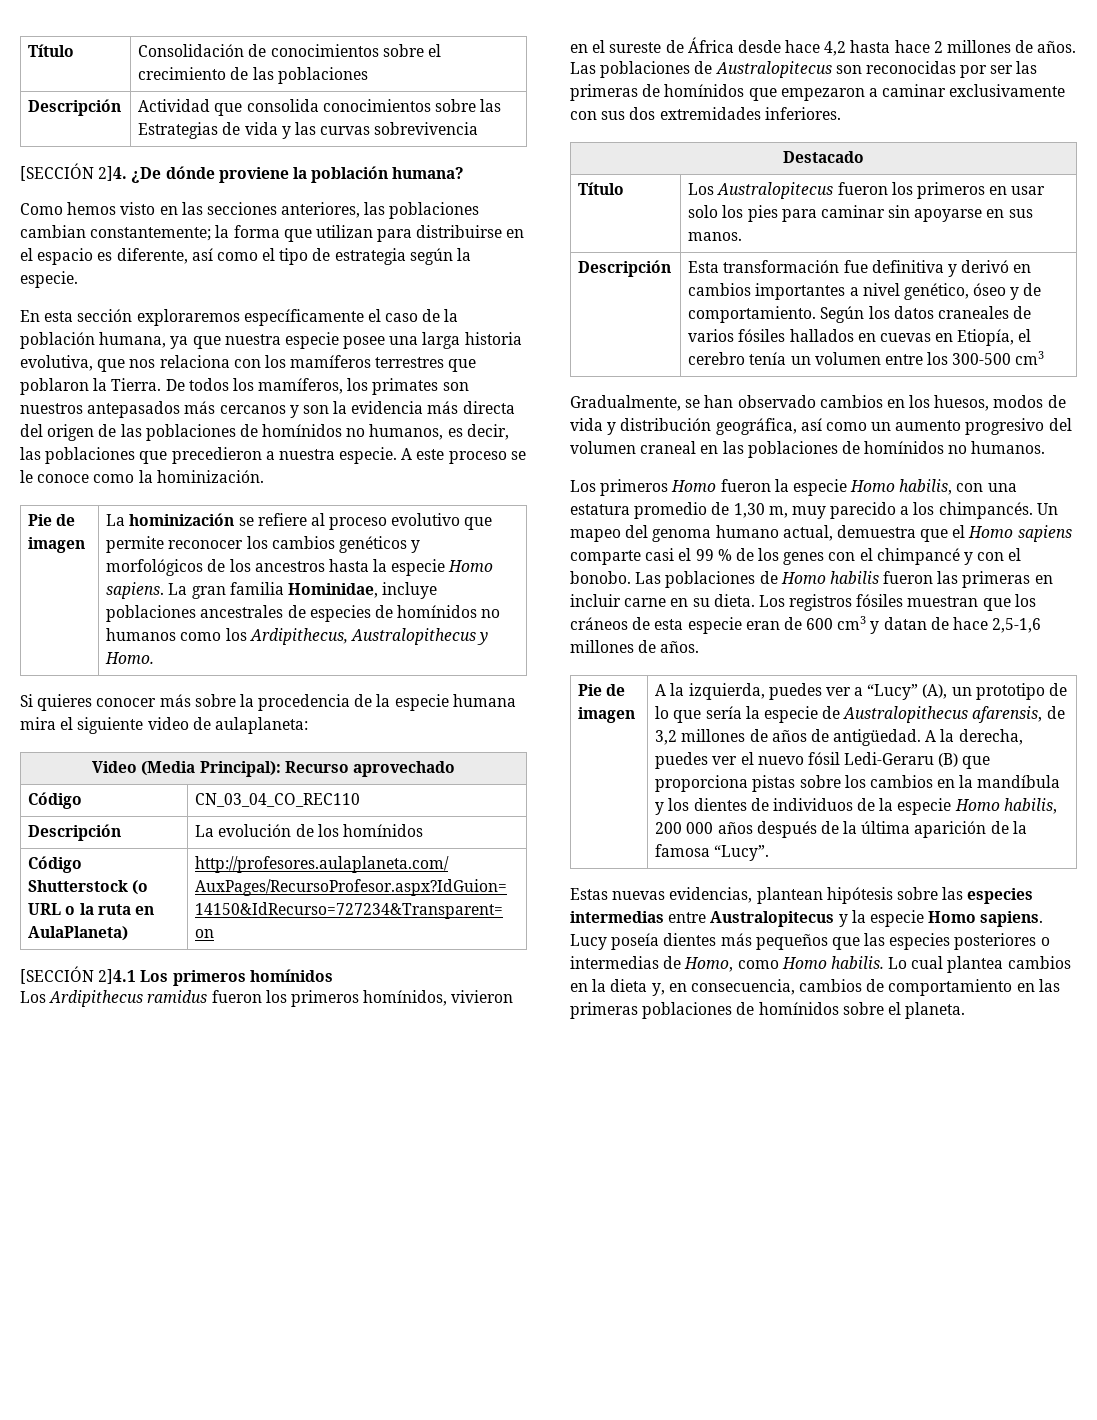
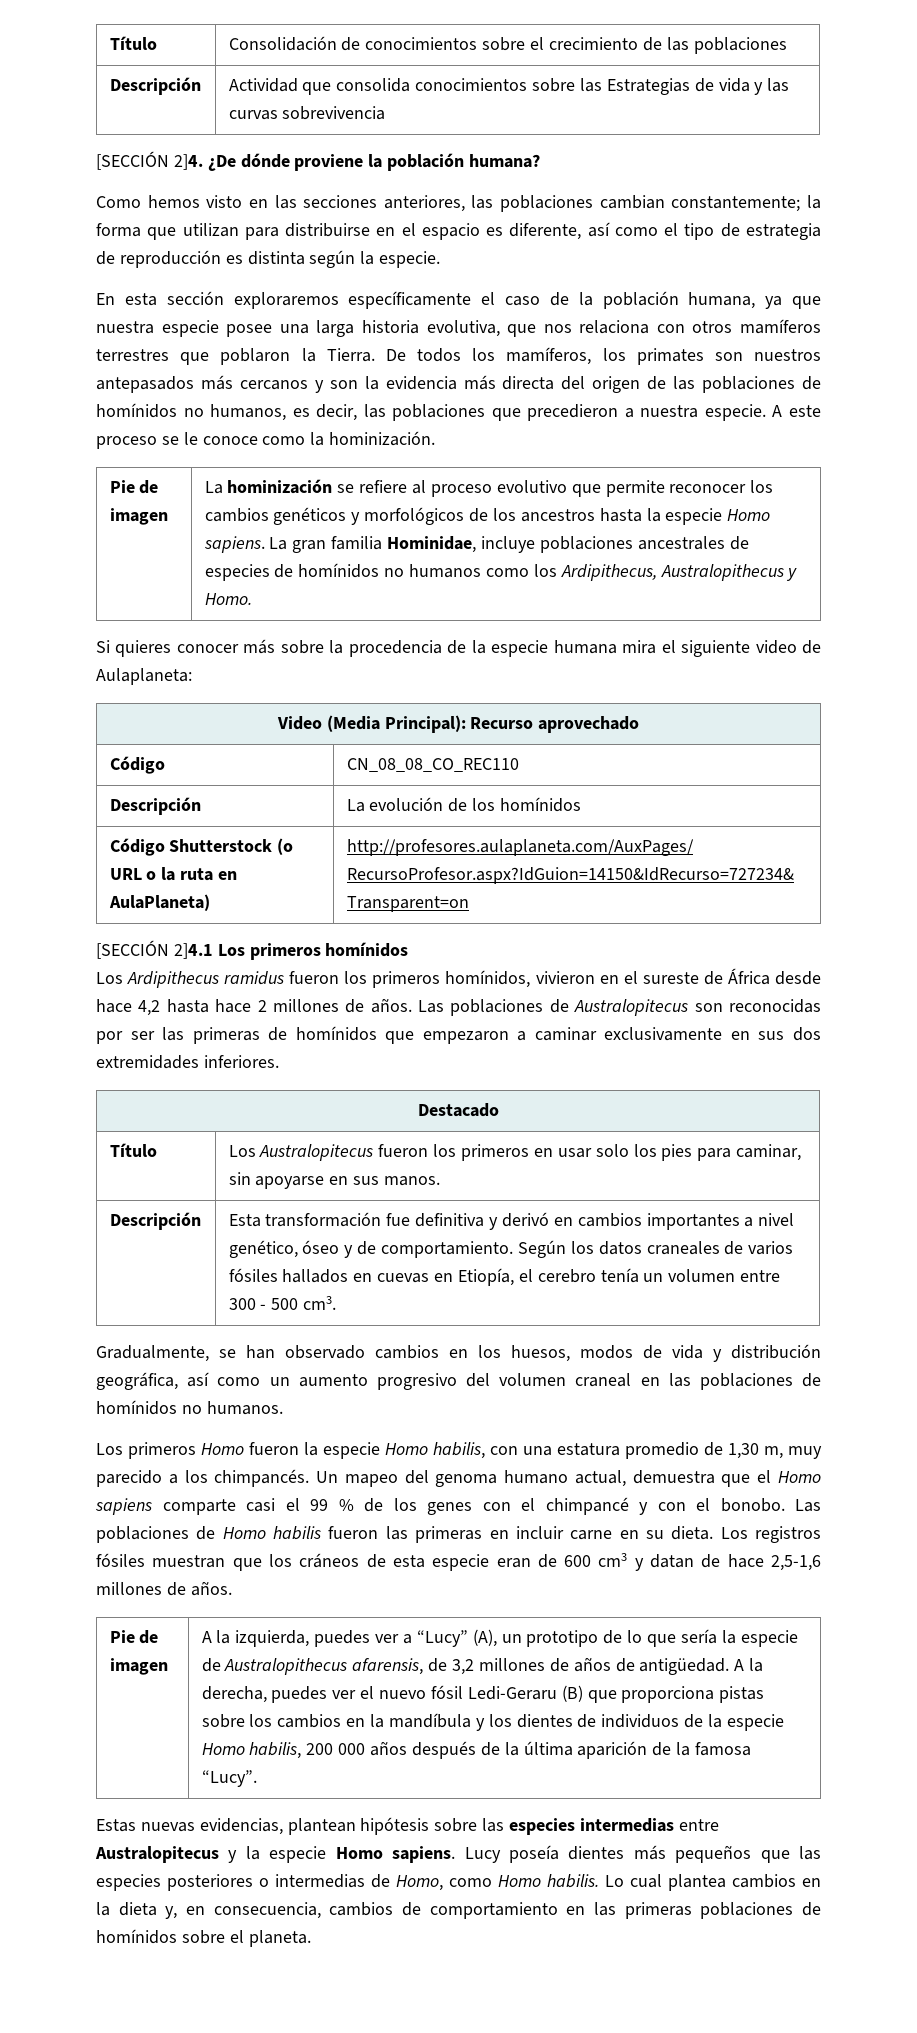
(406, 256) none -> [96,250,305,268] de reproducción es distinta
[264,355,286,368] los -> [692,321,733,333] otros
[214,717,308,734] aulaplaneta: -> [96,668,192,685] Aulaplaneta:
[195,793,361,807] CN_03_04_CO_REC110 -> [346,758,519,772] CN_08_08_CO_REC110
[570,111,597,120] con -> [730,1031,750,1040] en
[820,205,885,218] caminar -> [736,1144,802,1161] caminar,
[927,351,1045,365] los 300-500 cm3 -> [228,1296,337,1310] 300 - 500 cm3.

